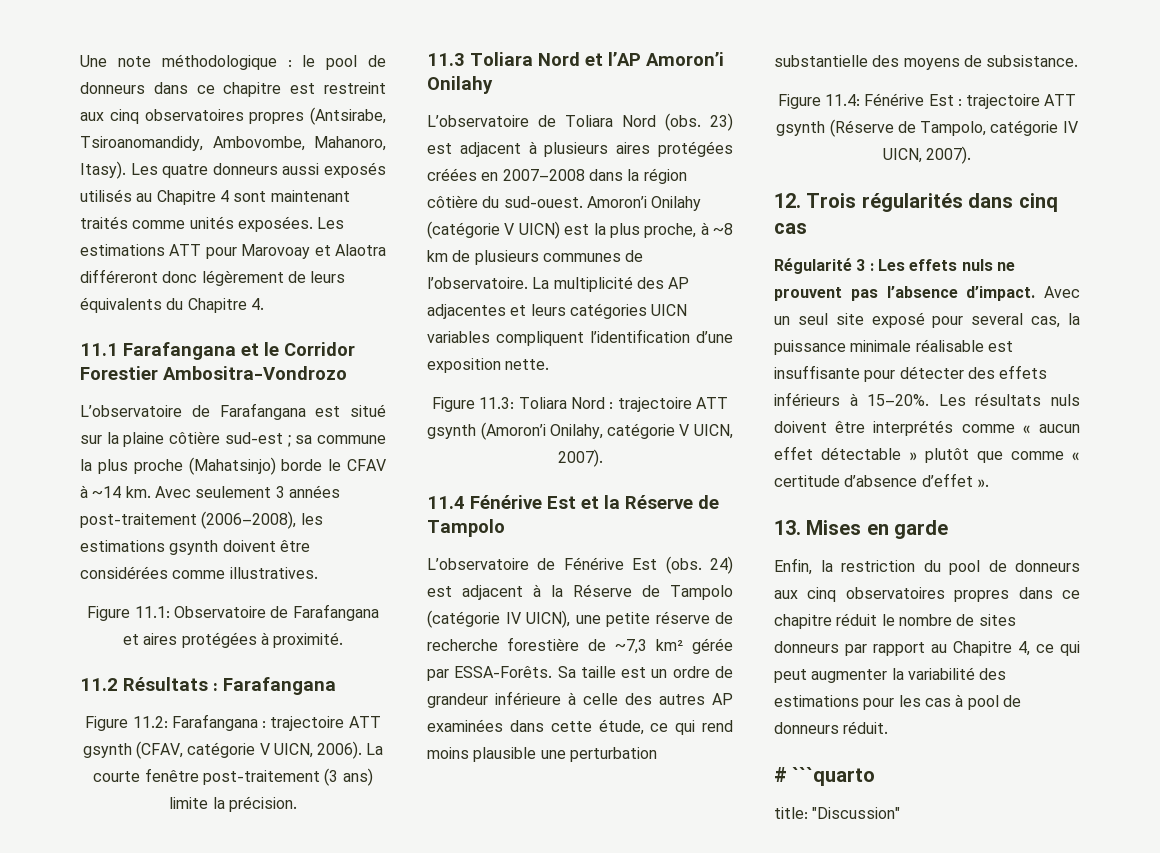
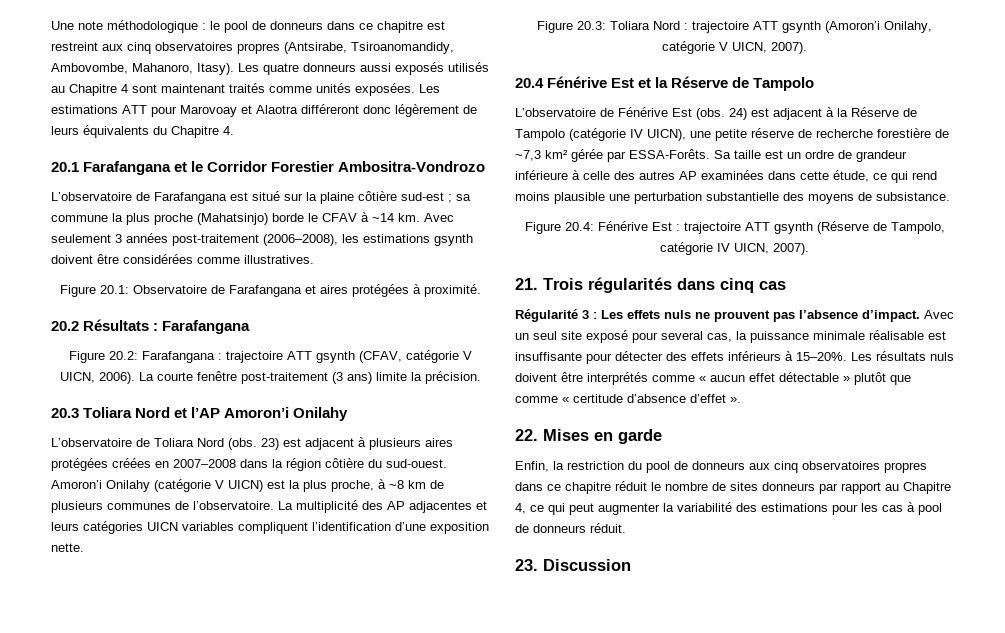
[80,343,118,356] 11.1 -> [51,162,79,172] 20.1
[134,606,170,618] 11.1: -> [100,285,129,294] 20.1:
[80,678,118,691] 11.2 -> [51,321,79,331] 20.2
[132,716,168,728] 11.2: -> [109,351,138,360] 20.2:
[427,53,465,66] 11.3 -> [51,408,79,418] 20.3
[479,397,515,409] 11.3: -> [577,21,606,30] 20.3:
[427,496,465,509] 11.4 -> [515,78,544,88] 20.4
[824,94,860,106] 11.4: -> [564,222,594,231] 20.4:
[774,193,801,208] 12. -> [515,278,538,290] 21.
[774,520,801,535] 13. -> [515,429,538,441] 22.
[774,767,876,786] [774,807,901,819] # ```quarto // title: "Discussion" -> [515,559,631,571] 23. Discussion

